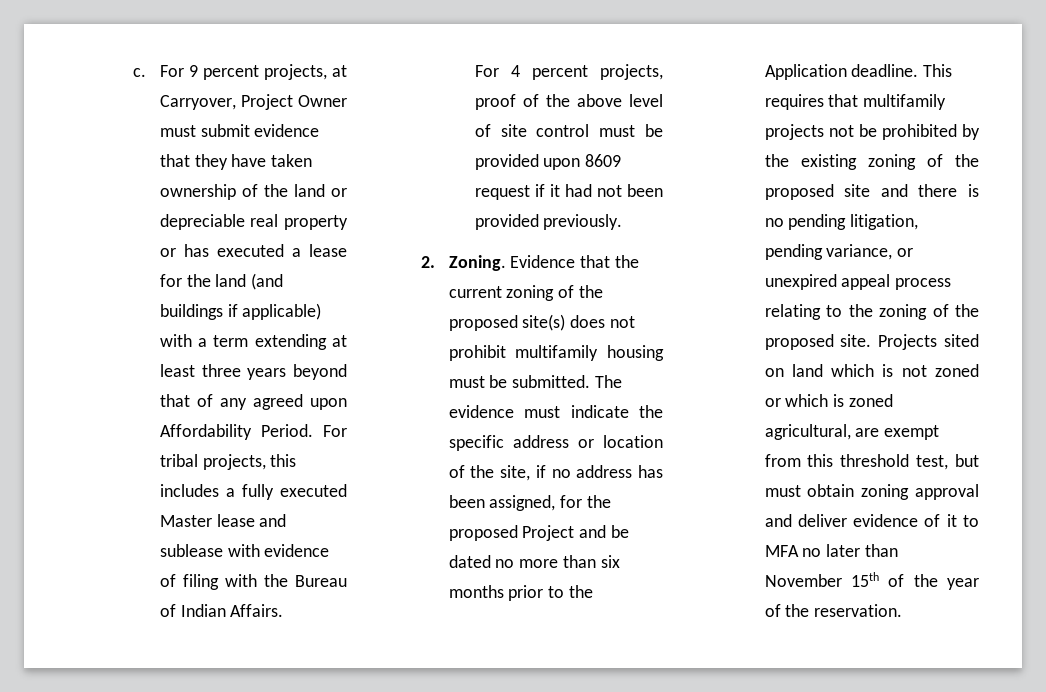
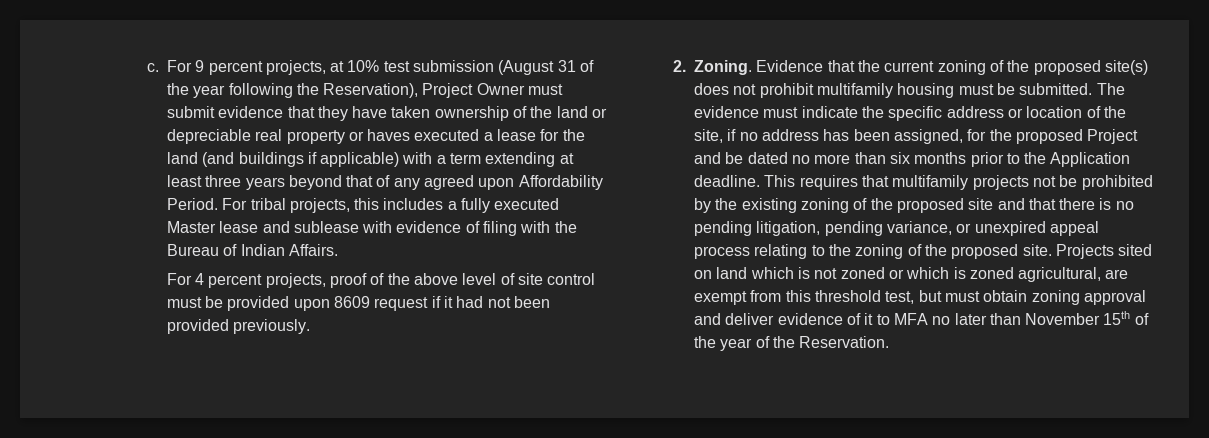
[159,95,236,110] Carryover, -> [347,60,595,75] [166,83,419,98] 10% test submission (August 31 of the year following the Reservation),
[183,244,209,257] has -> [367,129,411,141] haves
(908, 190) none -> [1028,198,1056,210] that
[814,604,903,617] reservation. -> [799,336,890,348] Reservation.

